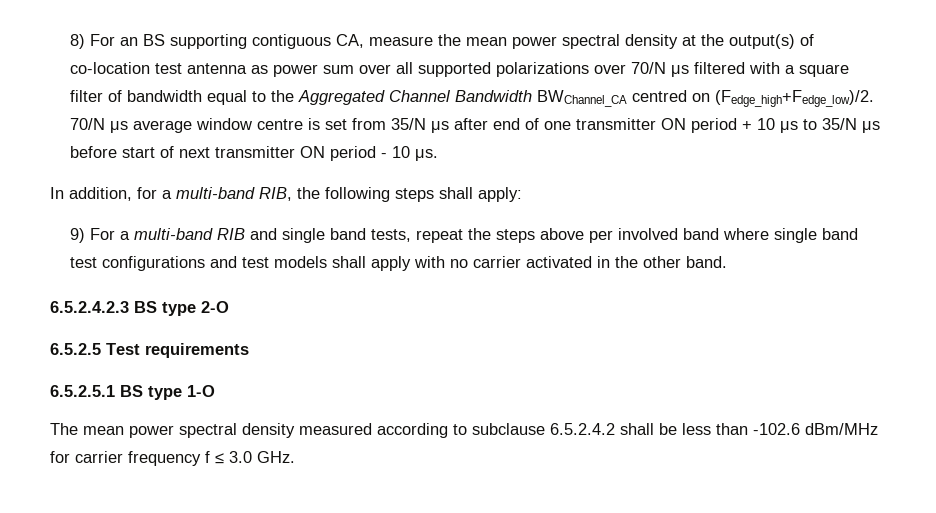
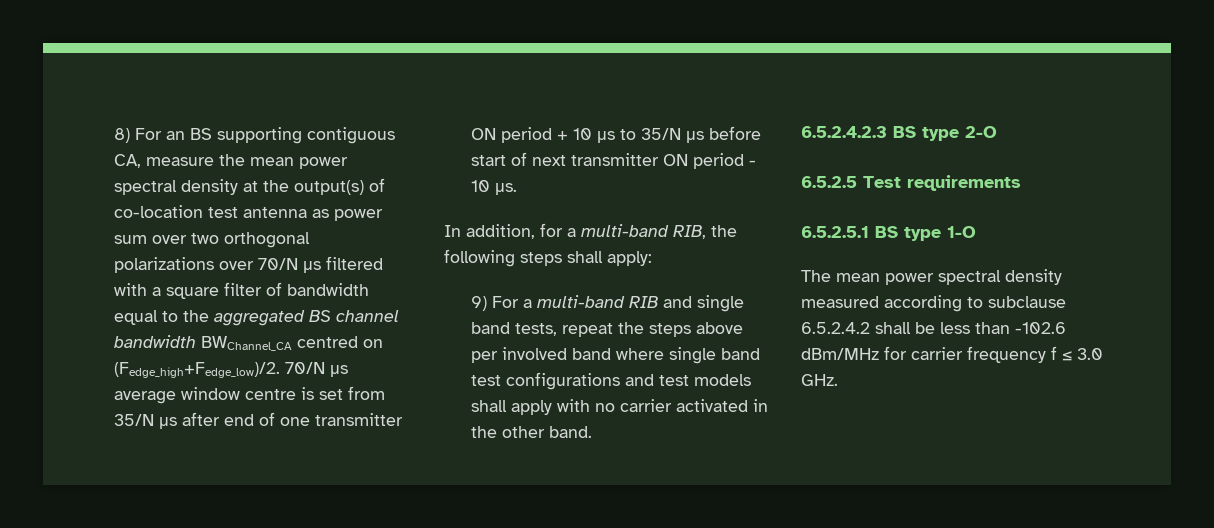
[396,62,492,77] all supported -> [190,232,310,248] two orthogonal
[298,90,533,105] Aggregated Channel Bandwidth -> [213,310,399,326] [113,335,196,348] aggregated BS channel bandwidth

